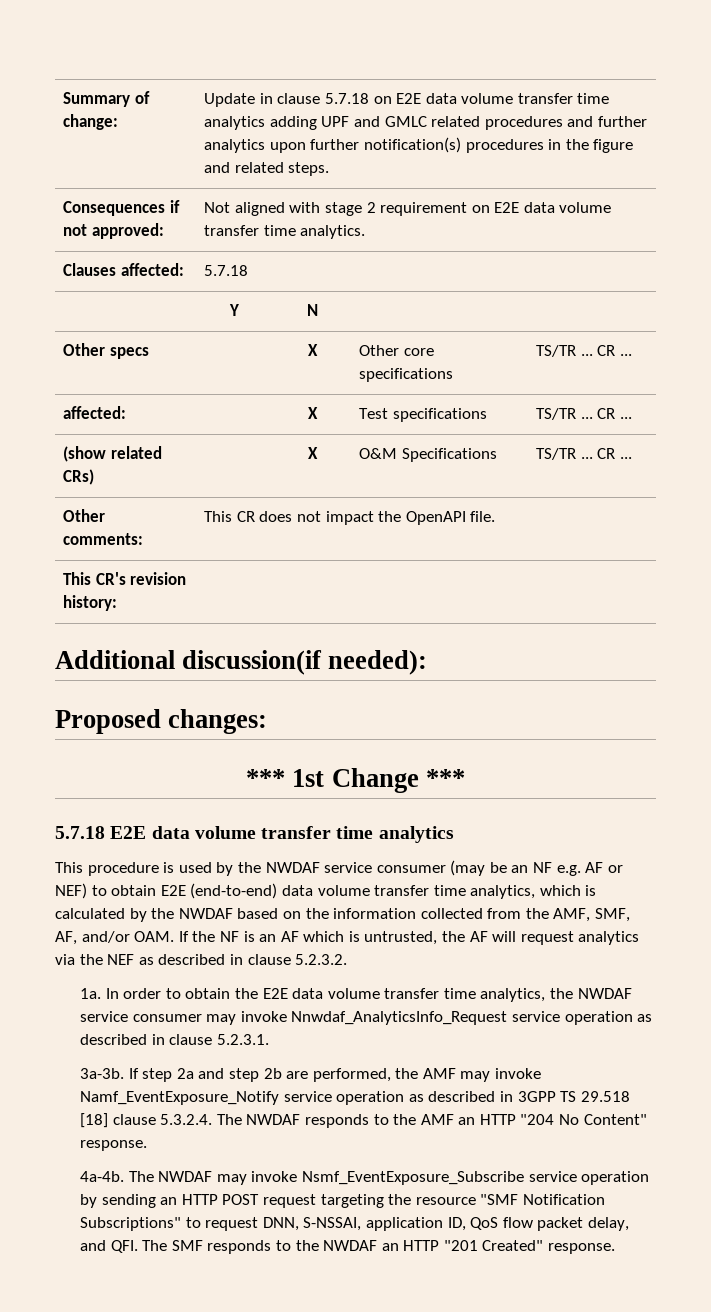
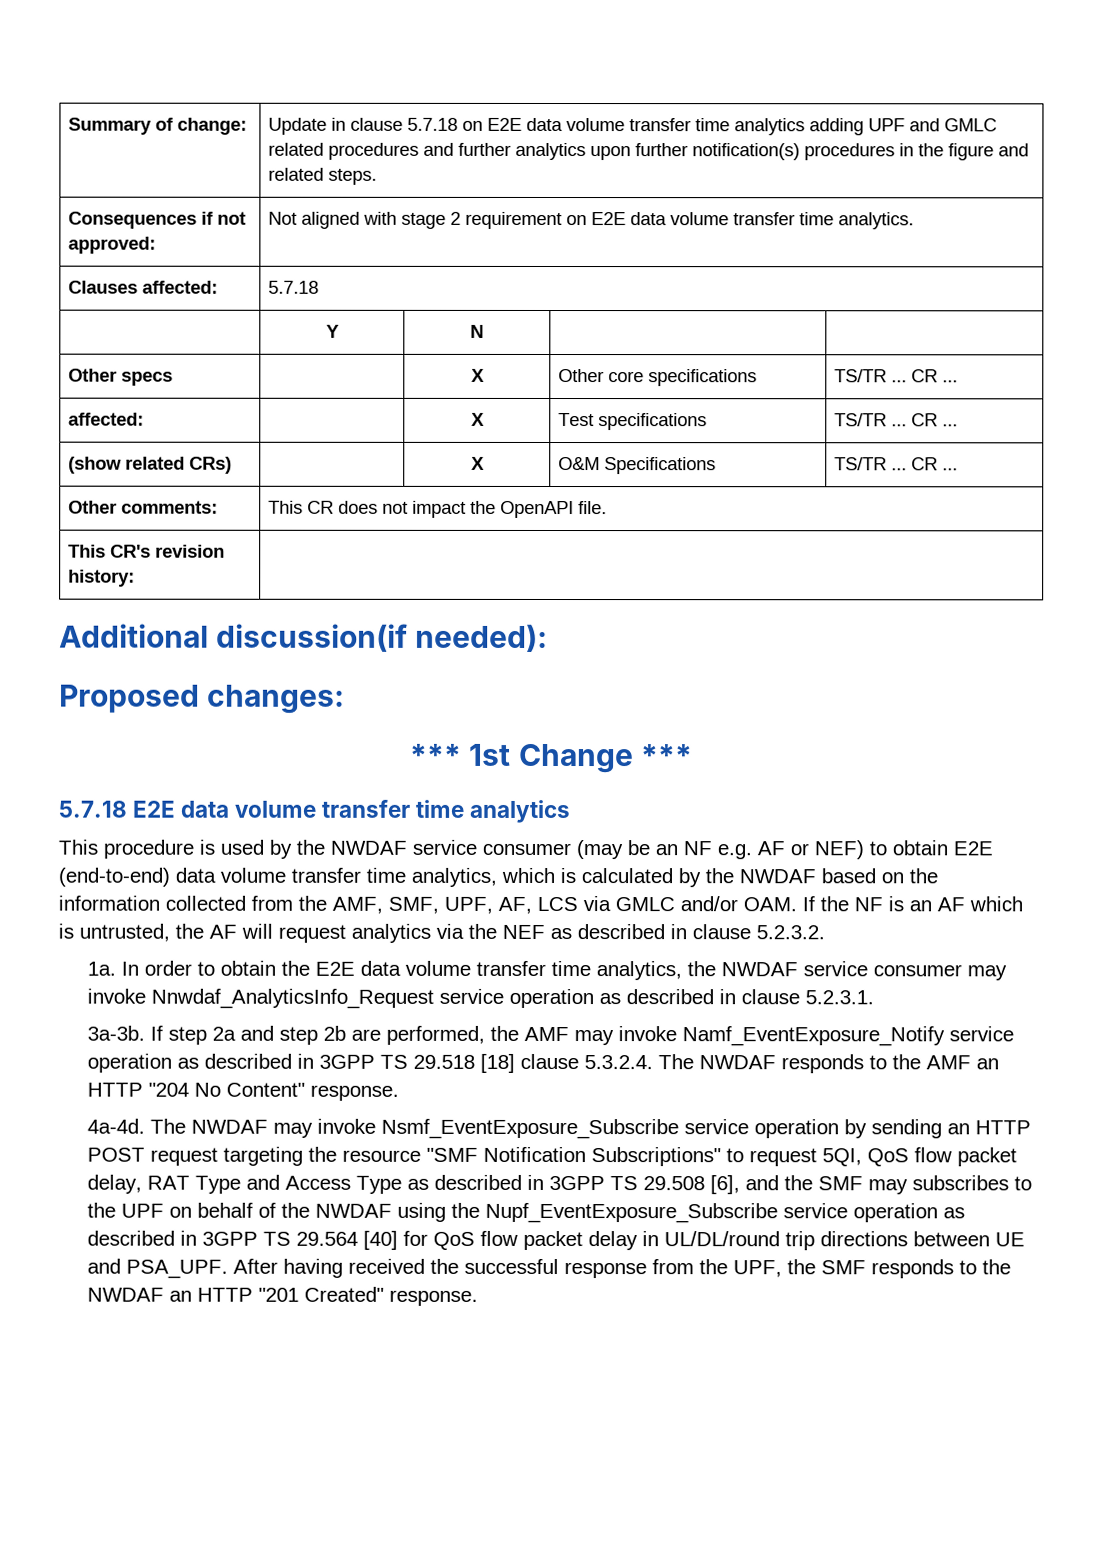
[55,931,77,945] AF, -> [444,896,675,914] UPF, AF, LCS via GMLC
[79,1171,124,1182] 4a-4b. -> [87,1118,146,1134] 4a-4d.
[262,1217,629,1231] [79,1240,168,1253] DNN, S-NSSAI, application ID, QoS flow packet delay, and QFI. The -> [822,1147,1018,1167] [87,1174,1033,1195] [87,1202,966,1224] [87,1230,1026,1251] [87,1258,817,1279] 5QI, QoS flow packet delay, RAT Type and Access Type as described in 3GPP TS 29.508 [6], and the SMF may subscribes to the UPF on behalf of the NWDAF using the Nupf_EventExposure_Subscribe service operation as described in 3GPP TS 29.564 [40] for QoS flow packet delay in UL/DL/round trip directions between UE and PSA_UPF. After having received the successful response from the UPF, the

